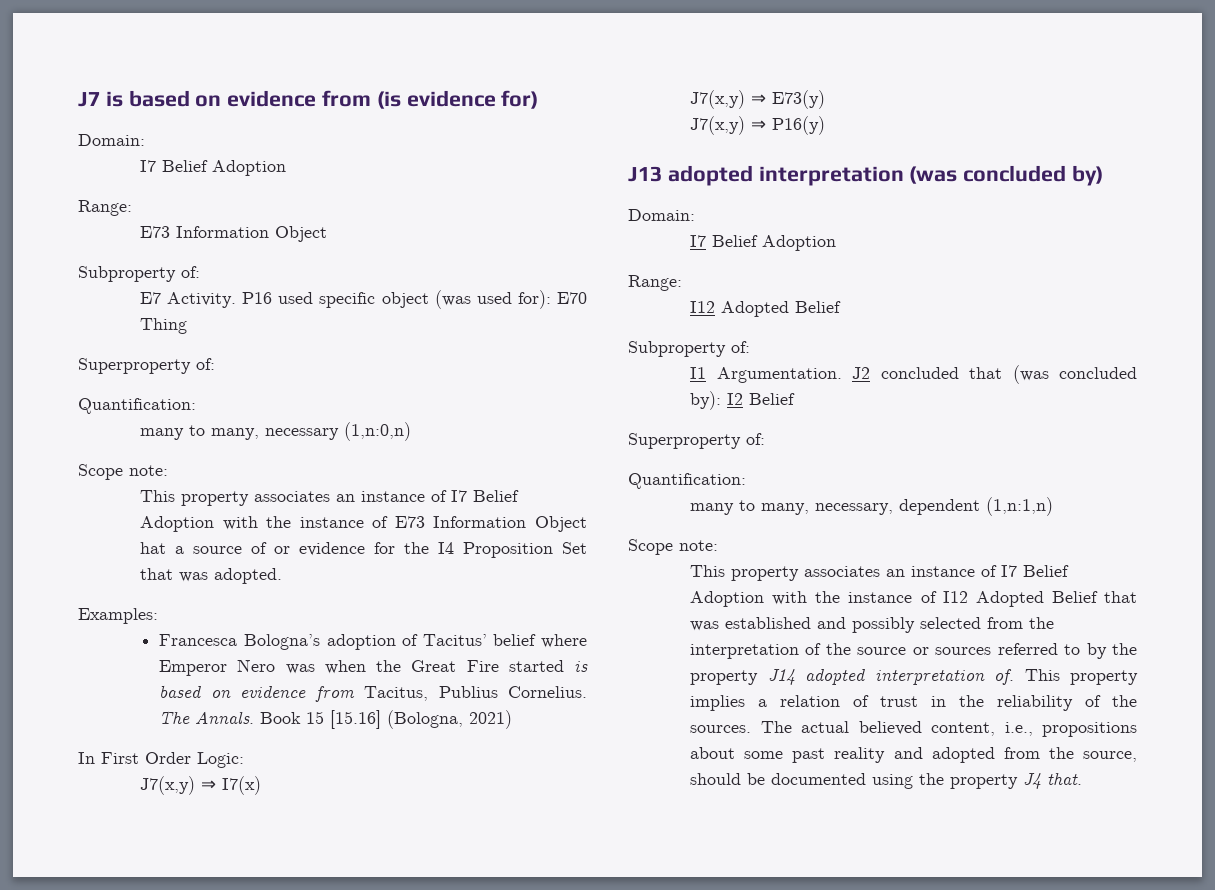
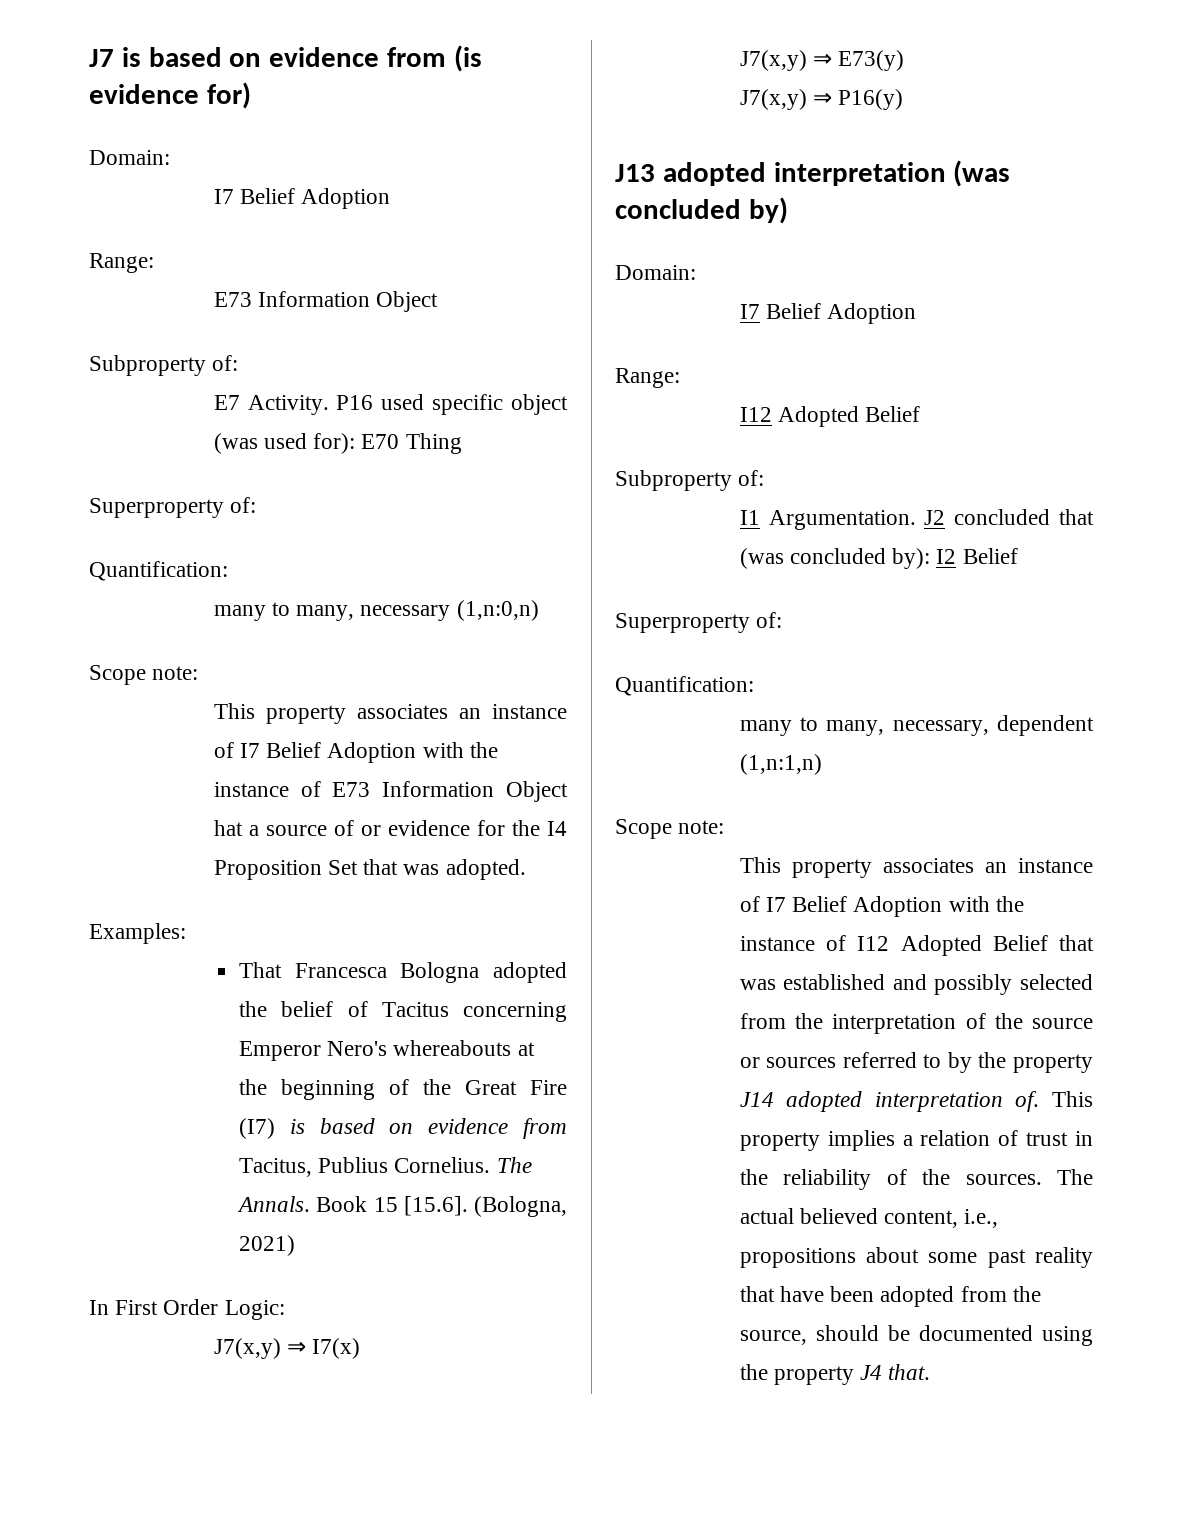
[159,634,587,650] [159,659,366,676] Francesca Bologna’s adoption of Tacitus’ belief where Emperor Nero was when -> [239,962,567,983] [239,1001,567,1022] [239,1040,535,1061] [239,1079,410,1100] That Francesca Bologna adopted the belief of Tacitus concerning Emperor Nero's whereabouts at the beginning of
[508,660,564,672] started -> [239,1118,276,1139] (I7)
[330,710,382,729] [15.16] -> [403,1196,468,1216] [15.6].
[893,747,923,759] and -> [739,1286,875,1302] that have been

